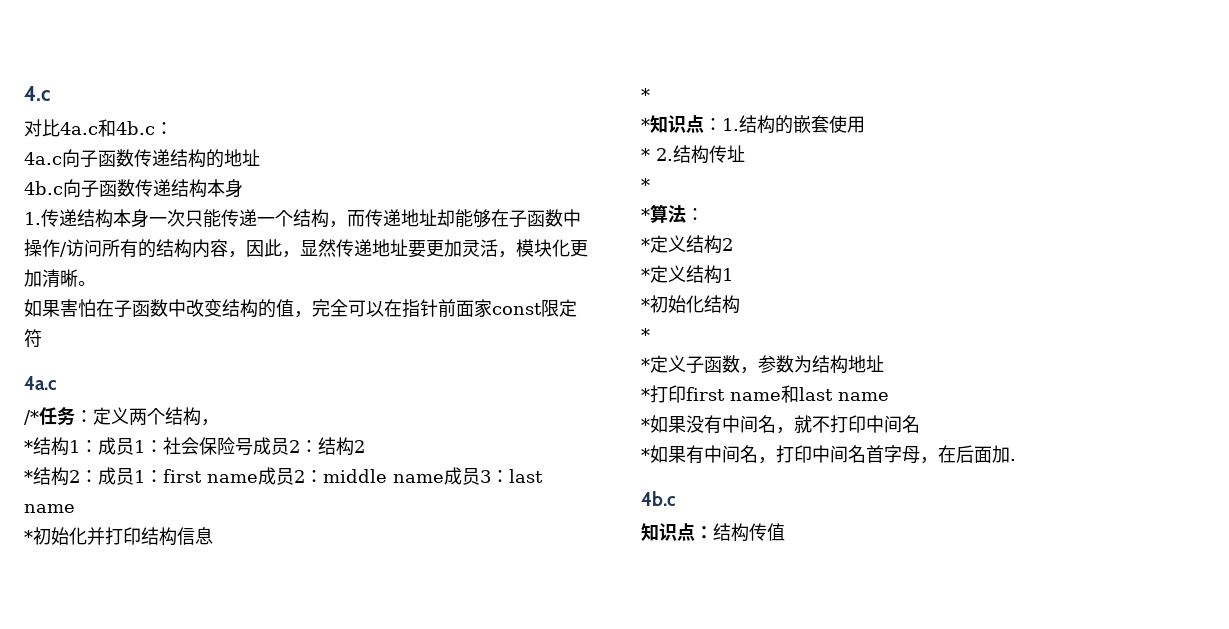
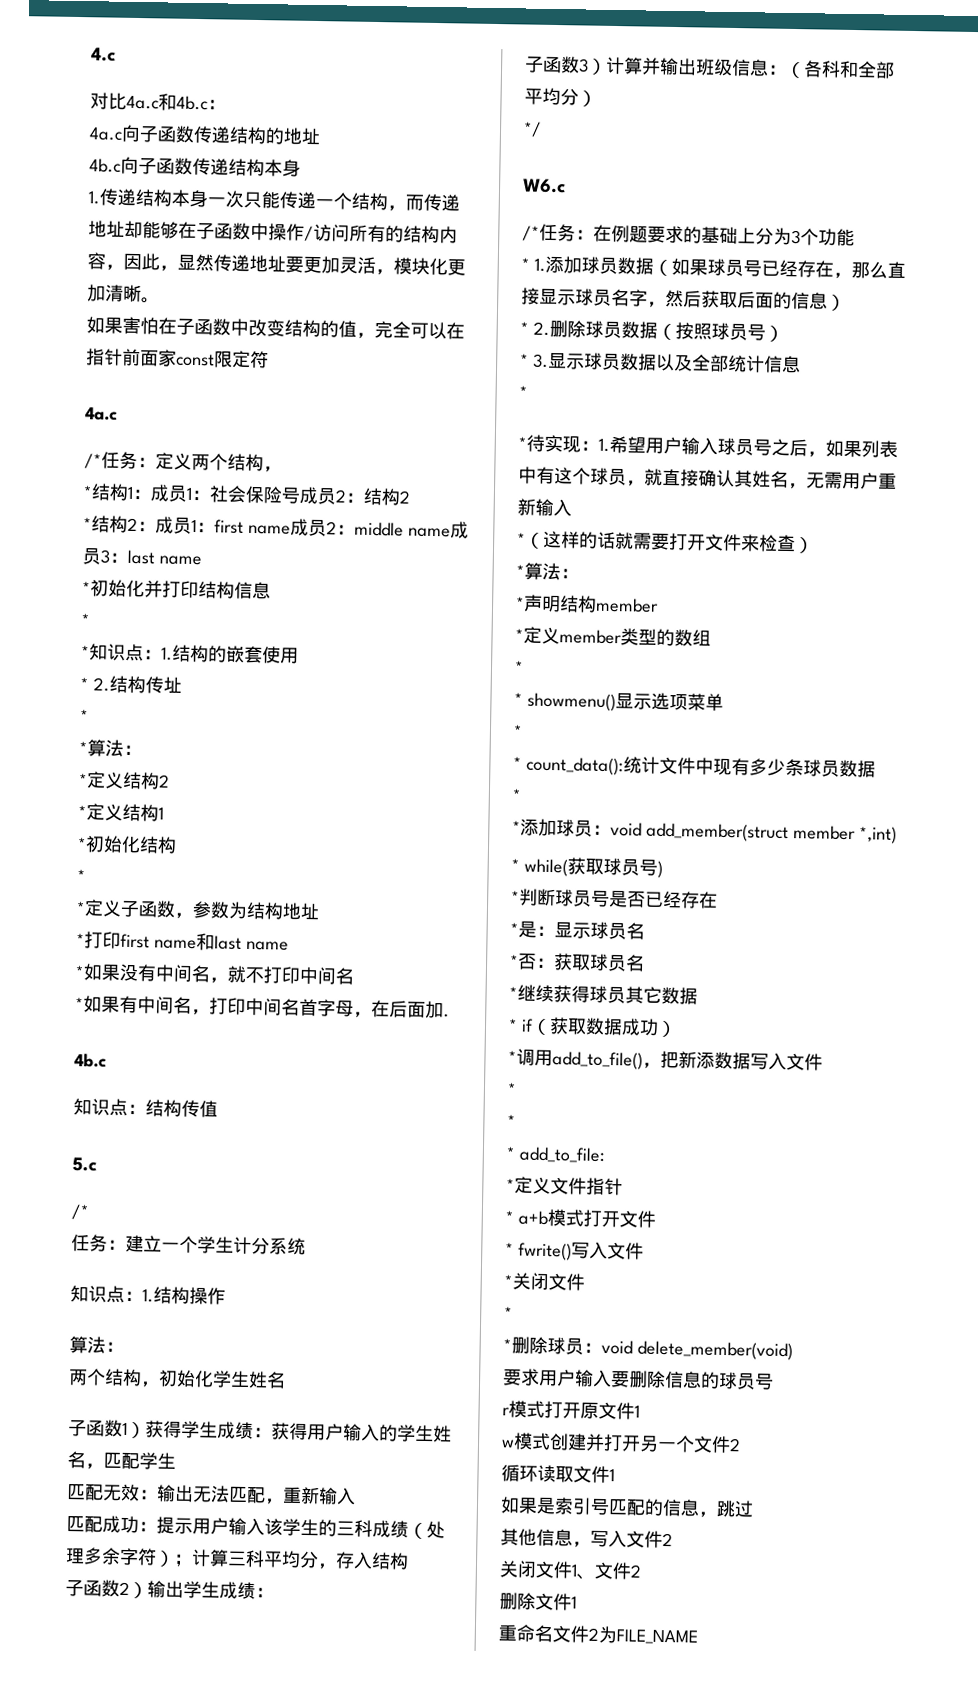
(785, 532) none -> [72,1157,97,1172] [71,1204,89,1220] [71,1234,306,1255] [70,1285,226,1305] [69,1336,124,1354] [68,1368,286,1389] [68,1419,452,1443] [67,1451,176,1470] [67,1483,356,1505] [66,1515,445,1540] [65,1547,409,1570] [65,1579,274,1600] [524,56,895,79] [524,87,597,107] [523,121,542,137] [522,178,566,194] [522,223,855,247] [521,255,906,279] [521,287,846,311] [520,319,784,342] [520,352,801,374] [519,385,528,399] [518,434,898,458] [518,466,897,490] [517,498,572,517] [517,530,814,554] [516,562,579,581] [516,594,659,613] [515,626,711,647] [514,660,524,674] [514,692,724,712] [513,724,523,738] [513,756,876,778] [512,788,522,802] [512,818,897,844] [511,857,663,878] [511,888,718,909] [510,920,645,940] [510,953,645,972] [509,984,698,1005] [508,1017,677,1038] [508,1048,823,1071] [507,1082,517,1096] [507,1114,516,1128] [506,1146,605,1163] [506,1176,623,1196] [505,1209,656,1228] [505,1241,644,1261] [504,1272,585,1291] [504,1306,513,1320] [503,1336,793,1361] [502,1368,774,1390] [502,1400,640,1420] [501,1432,741,1454] [501,1464,615,1484] [500,1496,754,1518] [500,1528,673,1548] [499,1560,642,1580] [499,1592,577,1611] [498,1624,698,1645] // 5.c // /* // 任务：建立一个学生计分系统 // 知识点：1.结构操作 // 算法： // 两个结构，初始化学生姓名 // 子函数1）获得学生成绩：获得用户输入的学生姓名，匹配学生 // 匹配无效：输出无法匹配，重新输入 // 匹配成功：提示用户输入该学生的三科成绩（处理多余字符）；计算三科平均分，存入结构 // 子函数2）输出学生成绩： // 子函数3）计算并输出班级信息：（各科和全部平均分） // */ // W6.c // /*任务：在例题要求的基础上分为3个功能 // * 1.添加球员数据（如果球员号已经存在，那么直接显示球员名字，然后获取后面的信息） // * 2.删除球员数据（按照球员号） // * 3.显示球员数据以及全部统计信息 // * // *待实现：1.希望用户输入球员号之后，如果列表中有这个球员，就直接确认其姓名，无需用户重新输入 // *（这样的话就需要打开文件来检查） // *算法： // *声明结构member // *定义member类型的数组 // * // * showmenu()显示选项菜单 // * // * count_data():统计文件中现有多少条球员数据 // * // *添加球员：void add_member(struct member *,int) // * while(获取球员号) // *判断球员号是否已经存在 // *是：显示球员名 // *否：获取球员名 // *继续获得球员其它数据 // * if（获取数据成功） // *调用add_to_file()，把新添数据写入文件 // * // * // * add_to_file: // *定义文件指针 // * a+b模式打开文件 // * fwrite()写入文件 // *关闭文件 // * // *删除球员：void delete_member(void) // 要求用户输入要删除信息的球员号 // r模式打开原文件1 // w模式创建并打开另一个文件2 // 循环读取文件1 // 如果是索引号匹配的信息，跳过 // 其他信息，写入文件2 // 关闭文件1、文件2 // 删除文件1 // 重命名文件2为FILE_NAME

